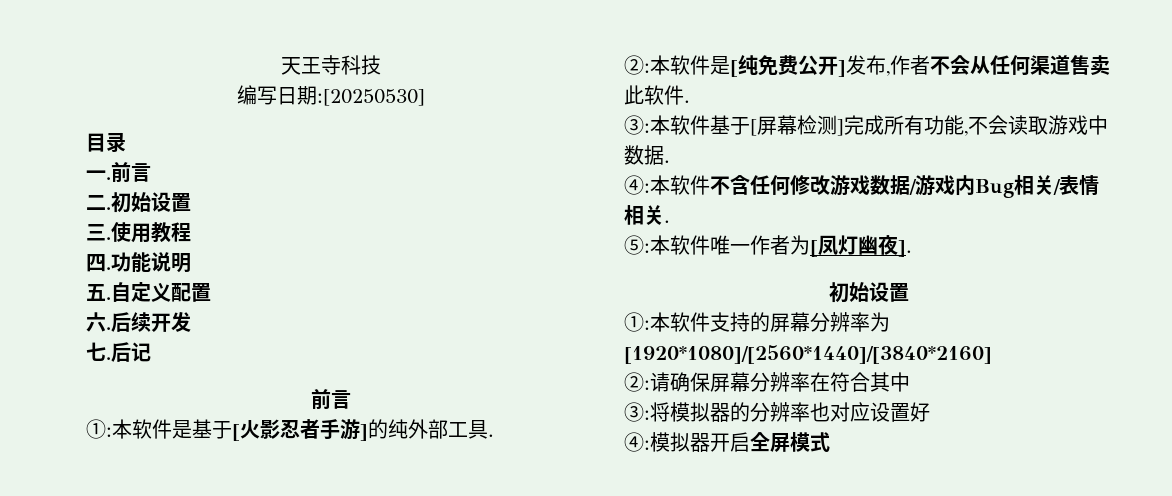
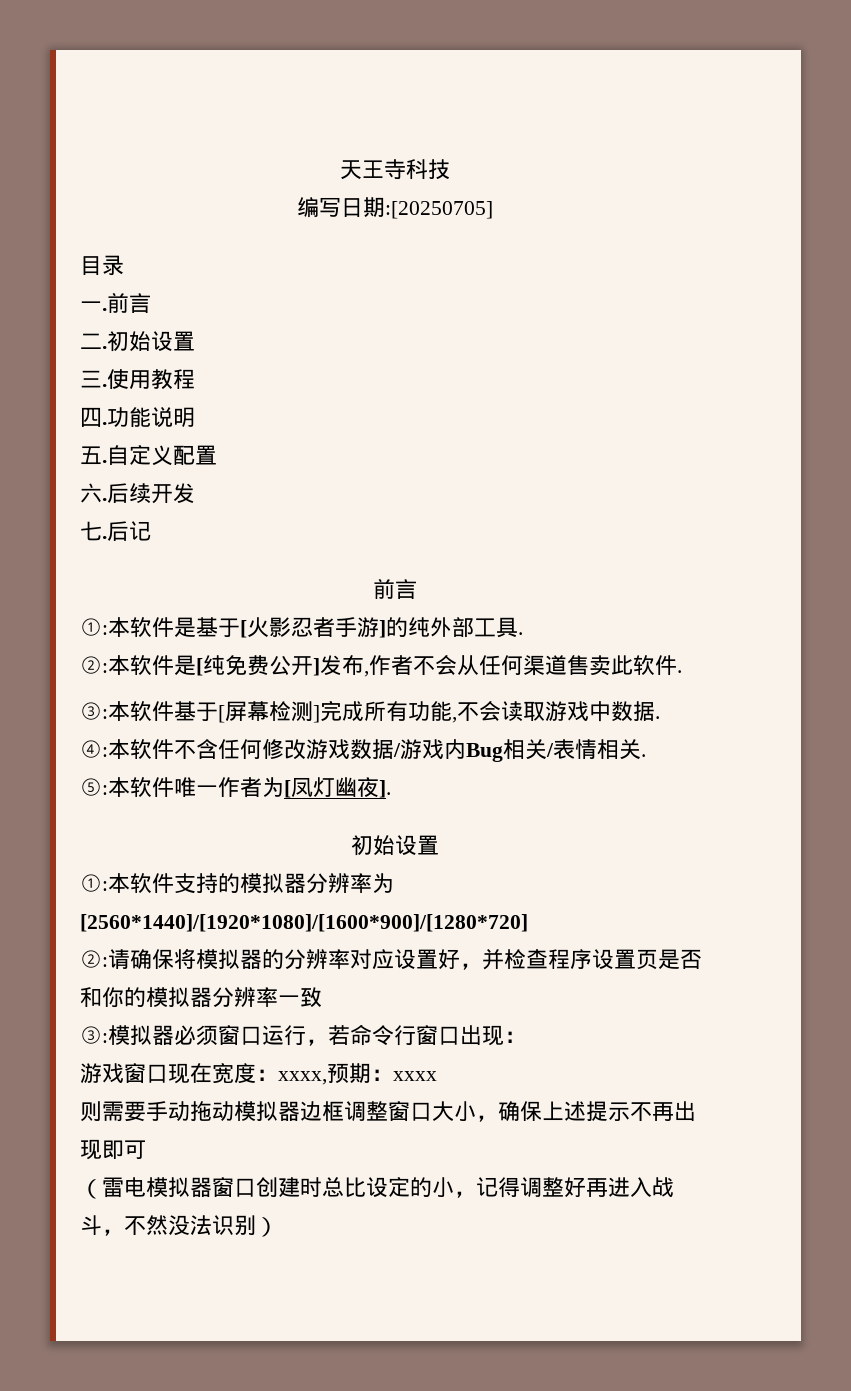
[317,89,425,106] :[20250530] -> [385,201,493,219] :[20250705]
[770,312,810,332] 屏幕 -> [240,873,306,893] 模拟器
[624,345,992,364] [1920*1080]/[2560*1440]/[3840*2160] -> [80,914,528,932] [2560*1440]/[1920*1080]/[1600*900]/[1280*720]
[710,372,910,392] [624,402,650,422] 屏幕分辨率在符合其中 // ③: -> (174, 959) none
[810,402,830,422] 也 -> (350, 959) none
[624,432,830,452] // ④:模拟器开启全屏模式 -> [460,949,702,970] [80,987,322,1008] [80,1024,526,1046] [80,1063,437,1085] [80,1101,696,1122] [80,1139,146,1160] [80,1177,674,1199] [80,1215,278,1237] ，并检查程序设置页是否和你的模拟器分辨率一致 // ③:模拟器必须窗口运行，若命令行窗口出现： // 游戏窗口现在宽度：xxxx,预期：xxxx // 则需要手动拖动模拟器边框调整窗口大小，确保上述提示不再出现即可 // （雷电模拟器窗口创建时总比设定的小，记得调整好再进入战斗，不然没法识别）

